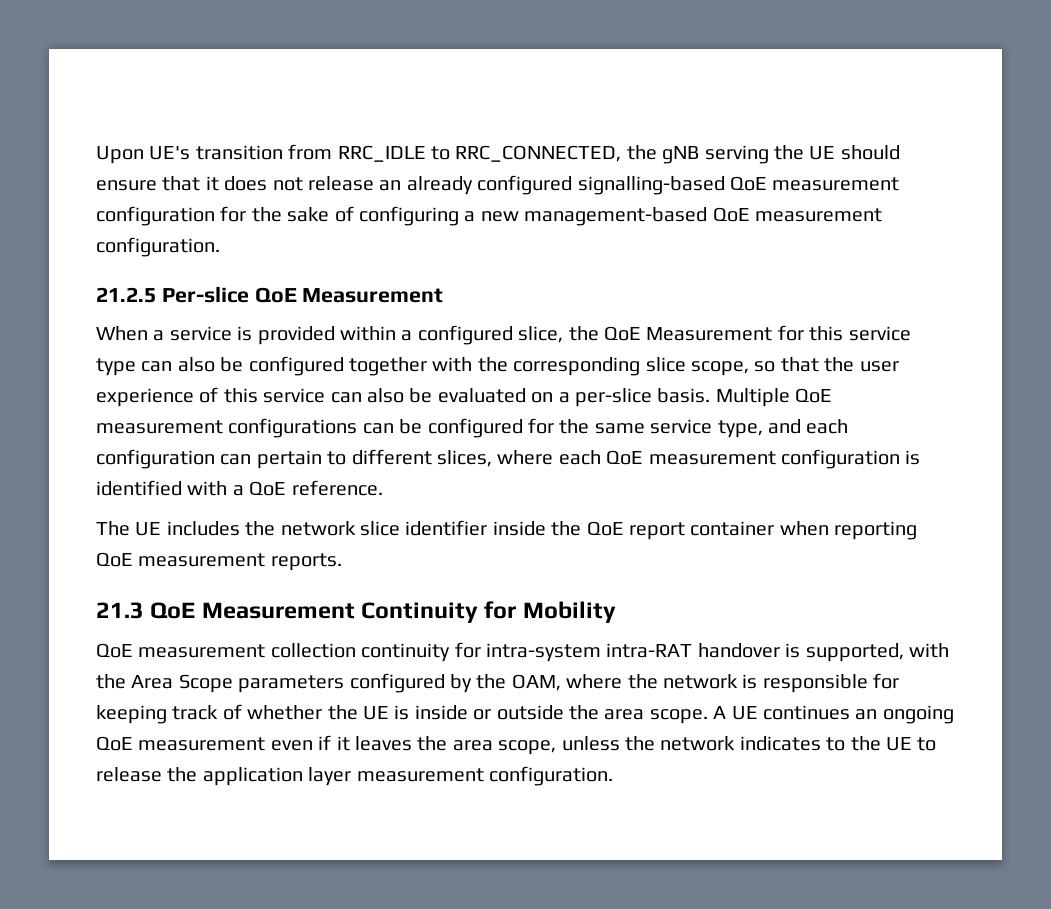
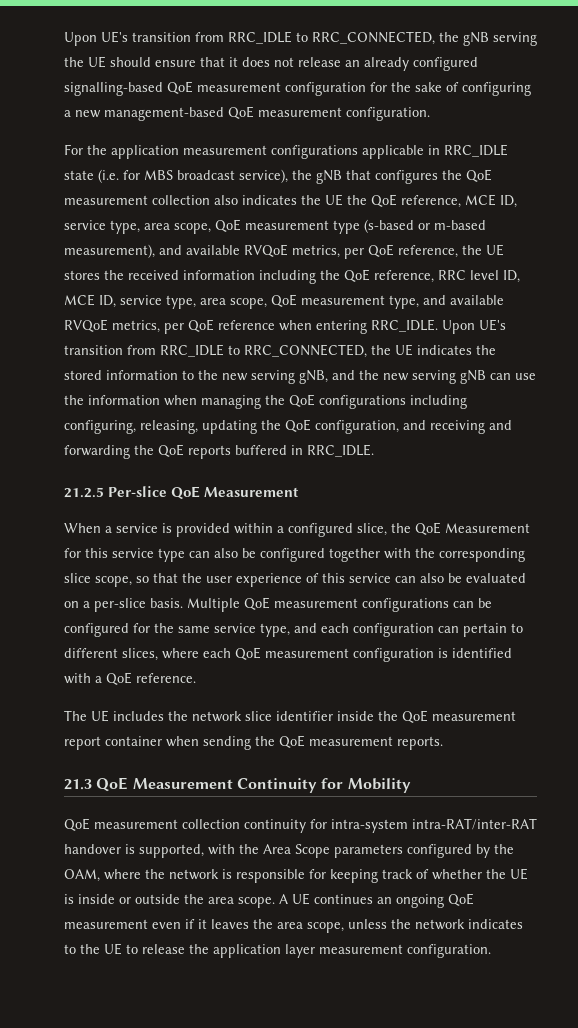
(220, 247) none -> [64,144,508,159] [64,169,492,184] [64,194,517,208] [64,219,486,234] [64,244,504,259] [64,269,520,284] [64,294,504,309] [64,319,506,334] [64,344,496,358] [64,370,536,384] [64,394,467,409] [64,419,512,434] [64,444,374,459] // For the application measurement configurations applicable in RRC_IDLE state (i.e. for MBS broadcast service), the gNB that configures the QoE measurement collection also indicates the UE the QoE reference, MCE ID, service type, area scope, QoE measurement type (s-based or m-based measurement), and available RVQoE metrics, per QoE reference, the UE stores the received information including the QoE reference, RRC level ID, MCE ID, service type, area scope, QoE measurement type, and available RVQoE metrics, per QoE reference when entering RRC_IDLE. Upon UE's transition from RRC_IDLE to RRC_CONNECTED, the UE indicates the stored information to the new serving gNB, and the new serving gNB can use the information when managing the QoE configurations including configuring, releasing, updating the QoE configuration, and receiving and forwarding the QoE reports buffered in RRC_IDLE.
(624, 528) none -> [432,711,516,721] measurement
[834,521,918,540] reporting -> [203,736,275,750] sending the
[606,643,693,658] intra-RAT -> [412,818,537,830] intra-RAT/inter-RAT

